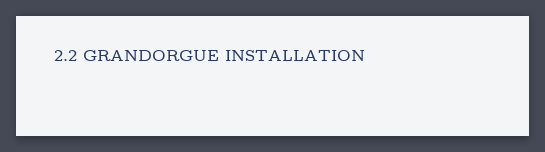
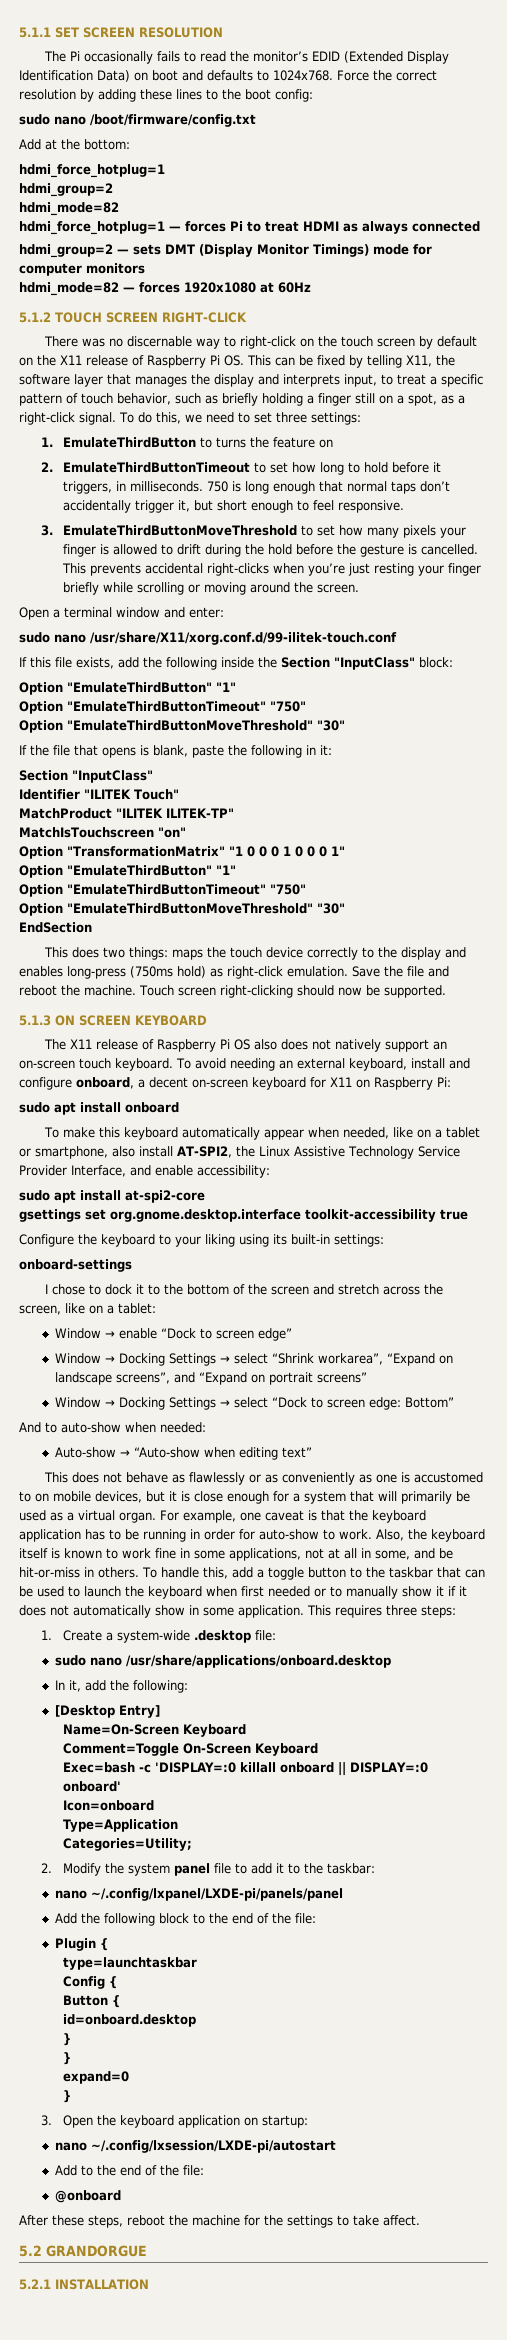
[54,50,77,61] 2.2 -> [19,27,223,38] [43,51,449,64] [19,70,437,82] [19,89,313,102] [19,114,256,127] [19,139,130,150] [19,164,165,178] [19,183,113,197] [19,202,119,216] [19,221,480,235] [19,244,432,258] [19,263,145,276] [19,282,311,296] [19,312,247,323] [43,336,477,349] [19,355,455,368] [19,374,483,387] [19,393,465,406] [19,412,361,425] [40,437,333,448] [40,462,441,475] [62,481,450,494] [62,500,404,513] [40,525,466,538] [62,544,478,557] [61,563,481,576] [62,582,359,595] [19,607,224,620] [19,632,397,645] [19,657,453,670] [19,682,236,695] [19,701,306,714] [19,720,345,733] [19,745,332,758] [19,770,153,783] [19,789,179,800] [19,808,234,819] [19,827,186,838] [19,846,345,859] [19,865,236,878] [19,884,306,897] [19,903,345,916] [19,922,92,933] [43,947,466,960] [19,966,449,979] [19,985,446,998] [19,1015,207,1026] [43,1039,447,1052] [19,1058,470,1071] [19,1077,451,1090] [19,1102,179,1115] [43,1127,480,1140] [19,1146,460,1159] [19,1165,270,1178] [19,1190,205,1203] [19,1209,468,1222] [19,1234,384,1247] [19,1259,132,1272] [44,1284,443,1295] [19,1303,156,1315] [54,1328,292,1341] [54,1353,453,1366] [54,1372,367,1385] [54,1397,454,1410] [19,1422,206,1433] [54,1447,313,1460] [43,1472,483,1485] [19,1491,470,1504] [19,1510,426,1523] [19,1529,485,1542] [19,1548,453,1561] [19,1567,485,1580] [19,1586,467,1599] [19,1605,456,1618] [40,1630,276,1643] [54,1655,391,1668] [54,1680,188,1693] [54,1705,160,1718] [62,1724,246,1737] [62,1743,319,1756] [62,1762,429,1776] [62,1781,121,1792] [62,1800,154,1811] [62,1819,179,1832] [62,1838,192,1851] [40,1863,375,1876] [54,1888,343,1901] [54,1913,316,1926] [54,1938,108,1951] [62,1957,197,1970] [62,1976,117,1989] [62,1995,120,2008] [62,2014,196,2027] [62,2033,71,2046] [62,2052,71,2065] [62,2071,129,2084] [62,2090,71,2103] [40,2115,308,2128] [54,2140,336,2153] [54,2165,204,2176] [54,2190,121,2203] [19,2215,420,2228] [19,2245,42,2257] 5.1.1 SET SCREEN RESOLUTION // The Pi occasionally fails to read the monitor’s EDID (Extended Display Identification Data) on boot and defaults to 1024x768. Force the correct resolution by adding these lines to the boot config: // sudo nano /boot/firmware/config.txt // Add at the bottom: // hdmi_force_hotplug=1 // hdmi_group=2 // hdmi_mode=82 // hdmi_force_hotplug=1 — forces Pi to treat HDMI as always connected // hdmi_group=2 — sets DMT (Display Monitor Timings) mode for computer monitors // hdmi_mode=82 — forces 1920x1080 at 60Hz // 5.1.2 TOUCH SCREEN RIGHT-CLICK // There was no discernable way to right-click on the touch screen by default on the X11 release of Raspberry Pi OS. This can be fixed by telling X11, the software layer that manages the display and interprets input, to treat a specific pattern of touch behavior, such as briefly holding a finger still on a spot, as a right-click signal. To do this, we need to set three settings: // 1. EmulateThirdButton to turns the feature on // 2. EmulateThirdButtonTimeout to set how long to hold before it triggers, in milliseconds. 750 is long enough that normal taps don’t accidentally trigger it, but short enough to feel responsive. // 3. EmulateThirdButtonMoveThreshold to set how many pixels your finger is allowed to drift during the hold before the gesture is cancelled. This prevents accidental right-clicks when you’re just resting your finger briefly while scrolling or moving around the screen. // Open a terminal window and enter: // sudo nano /usr/share/X11/xorg.conf.d/99-ilitek-touch.conf // If this file exists, add the following inside the Section "InputClass" block: // Option "EmulateThirdButton" "1" // Option "EmulateThirdButtonTimeout" "750" // Option "EmulateThirdButtonMoveThreshold" "30" // If the file that opens is blank, paste the following in it: // Section "InputClass" // Identifier "ILITEK Touch" // MatchProduct "ILITEK ILITEK-TP" // MatchIsTouchscreen "on" // Option "TransformationMatrix" "1 0 0 0 1 0 0 0 1" // Option "EmulateThirdButton" "1" // Option "EmulateThirdButtonTimeout" "750" // Option "EmulateThirdButtonMoveThreshold" "30" // EndSection // This does two things: maps the touch device correctly to the display and enables long-press (750ms hold) as right-click emulation. Save the file and reboot the machine. Touch screen right-clicking should now be supported. // 5.1.3 ON SCREEN KEYBOARD // The X11 release of Raspberry Pi OS also does not natively support an on-screen touch keyboard. To avoid needing an external keyboard, install and configure onboard, a decent on-screen keyboard for X11 on Raspberry Pi: // sudo apt install onboard // To make this keyboard automatically appear when needed, like on a tablet or smartphone, also install AT-SPI2, the Linux Assistive Technology Service Provider Interface, and enable accessibility: // sudo apt install at-spi2-core // gsettings set org.gnome.desktop.interface toolkit-accessibility true // Configure the keyboard to your liking using its built-in settings: // onboard-settings // I chose to dock it to the bottom of the screen and stretch across the screen, like on a tablet: // Window → enable “Dock to screen edge” // Window → Docking Settings → select “Shrink workarea”, “Expand on landscape screens”, and “Expand on portrait screens” // Window → Docking Settings → select “Dock to screen edge: Bottom” // And to auto-show when needed: // Auto-show → “Auto-show when editing text” // This does not behave as flawlessly or as conveniently as one is accustomed to on mobile devices, but it is close enough for a system that will primarily be used as a virtual organ. For example, one caveat is that the keyboard application has to be running in order for auto-show to work. Also, the keyboard itself is known to work fine in some applications, not at all in some, and be hit-or-miss in others. To handle this, add a toggle button to the taskbar that can be used to launch the keyboard when first needed or to manually show it if it does not automatically show in some application. This requires three steps: // 1. Create a system-wide .desktop file: // sudo nano /usr/share/applications/onboard.desktop // In it, add the following: // [Desktop Entry] // Name=On-Screen Keyboard // Comment=Toggle On-Screen Keyboard // Exec=bash -c 'DISPLAY=:0 killall onboard || DISPLAY=:0 onboard' // Icon=onboard // Type=Application // Categories=Utility; // 2. Modify the system panel file to add it to the taskbar: // nano ~/.config/lxpanel/LXDE-pi/panels/panel // Add the following block to the end of the file: // Plugin { // type=launchtaskbar // Config { // Button { // id=onboard.desktop // } // } // expand=0 // } // 3. Open the keyboard application on startup: // nano ~/.config/lxsession/LXDE-pi/autostart // Add to the end of the file: // @onboard // After these steps, reboot the machine for the settings to take affect. // 5.2
(219, 55) none -> [19,2279,51,2290] // 5.2.1

